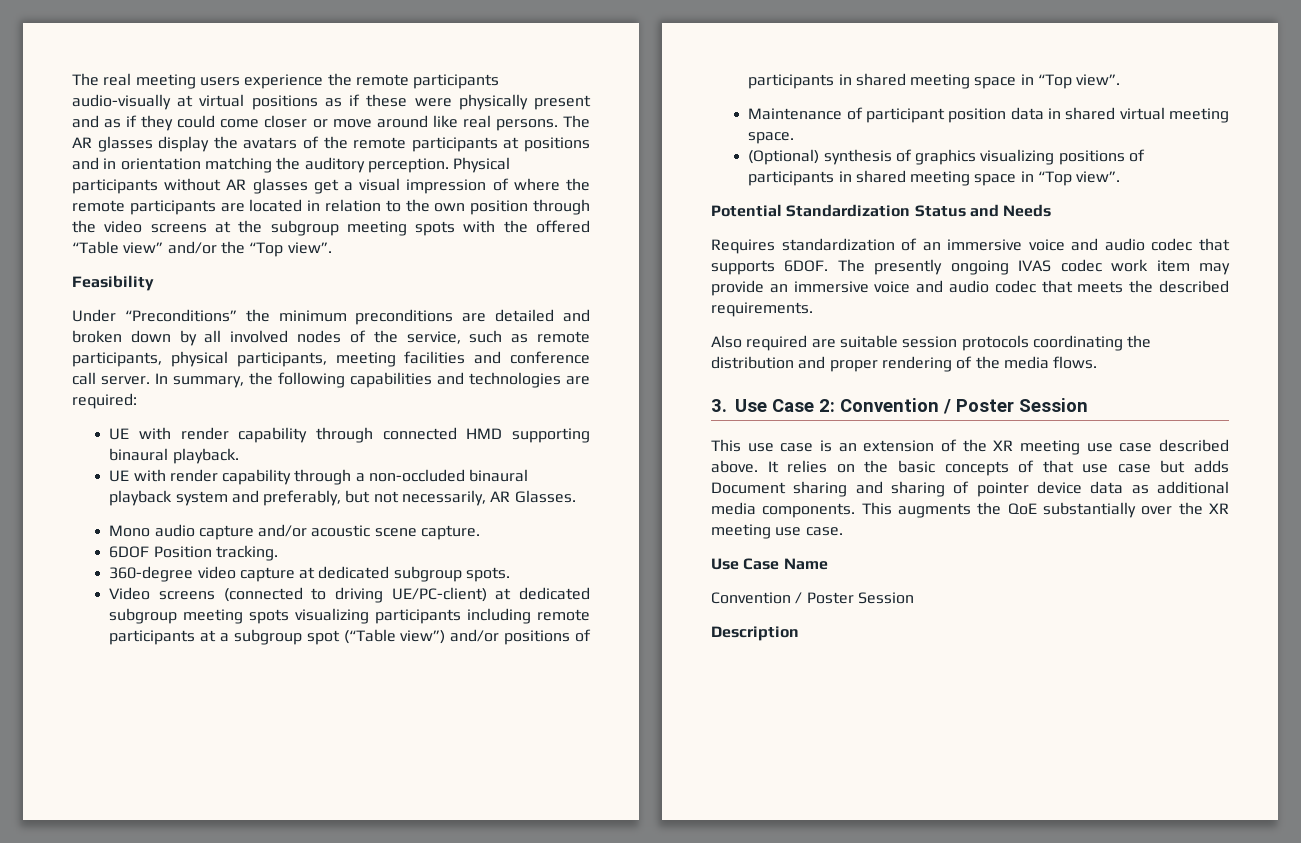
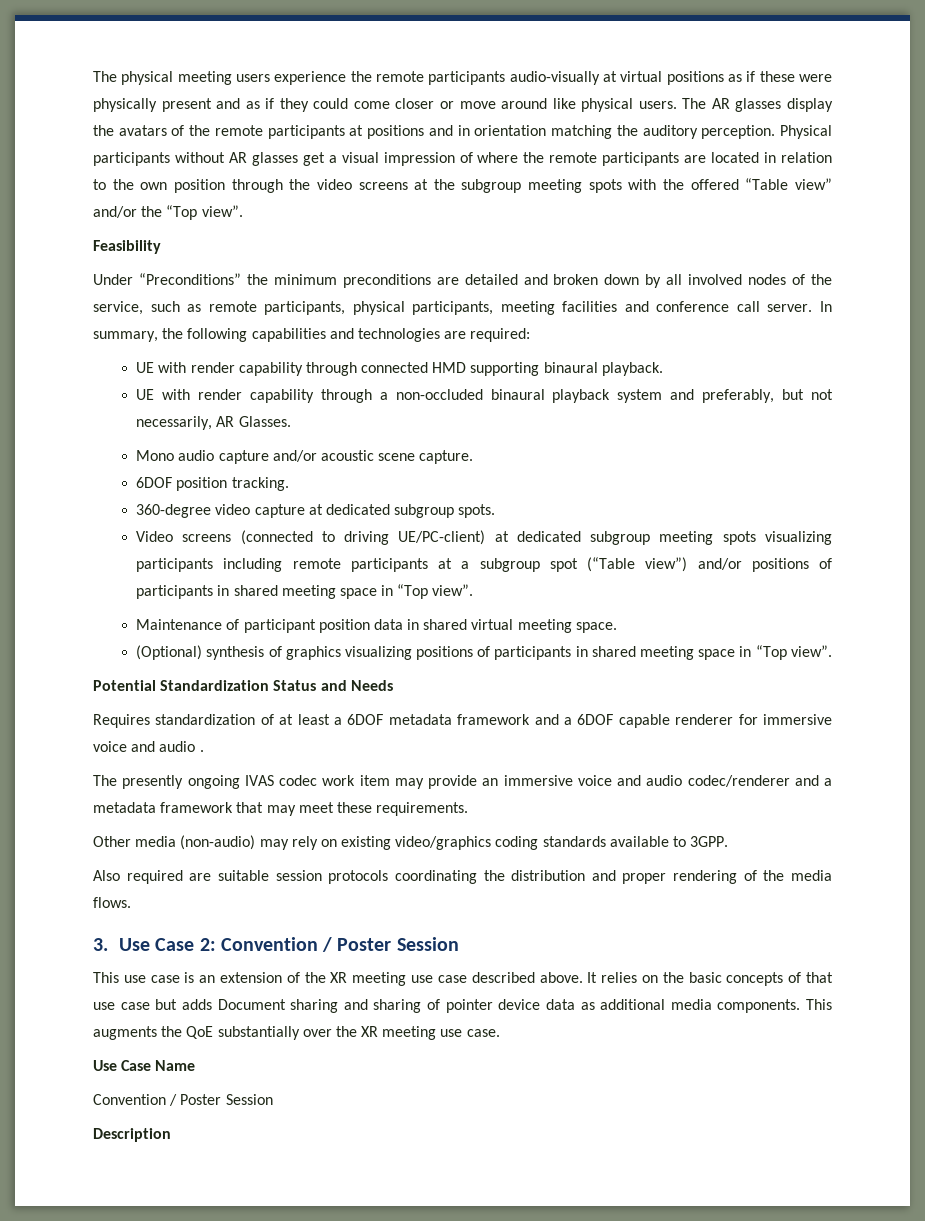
[72,73,132,86] The real -> [93,71,174,85] The physical
[462,115,558,131] real persons. -> [581,98,677,112] physical users.
[153,546,212,558] Position -> [176,477,228,491] position
[922,238,1230,251] [711,260,829,275] an immersive voice and audio codec that supports 6DOF. -> [279,714,832,728] [93,741,204,752] at least a 6DOF metadata framework and a 6DOF capable renderer for immersive voice and audio . //
[994,280,1229,293] [711,302,813,317] codec that meets the described requirements. -> [687,775,832,787] [93,802,469,816] [93,835,729,850] codec/renderer and a metadata framework that may meet these requirements. // Other media (non-audio) may rely on existing video/graphics coding standards available to 3GPP.

